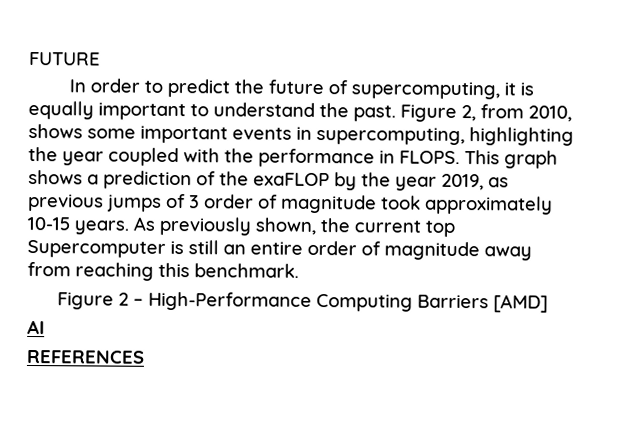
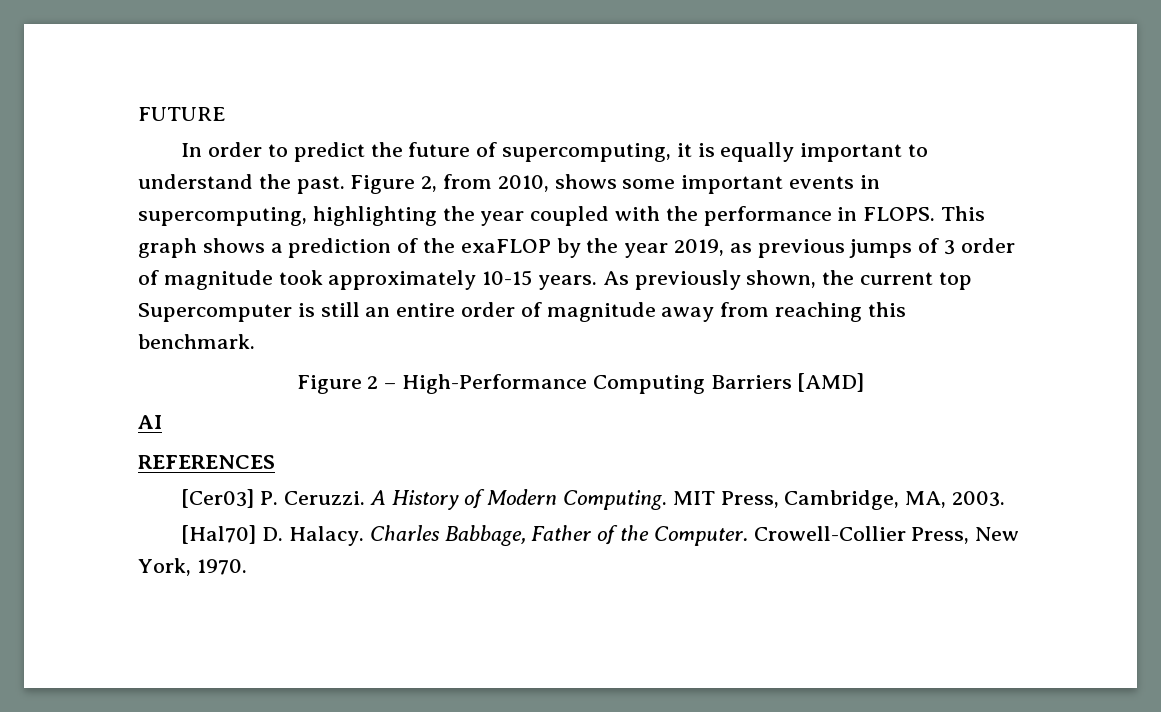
(145, 356) none -> [181,489,1005,510] [181,525,1020,546] [138,558,247,576] // [Cer03] P. Ceruzzi. A History of Modern Computing. MIT Press, Cambridge, MA, 2003. // [Hal70] D. Halacy. Charles Babbage, Father of the Computer. Crowell-Collier Press, New York, 1970.

